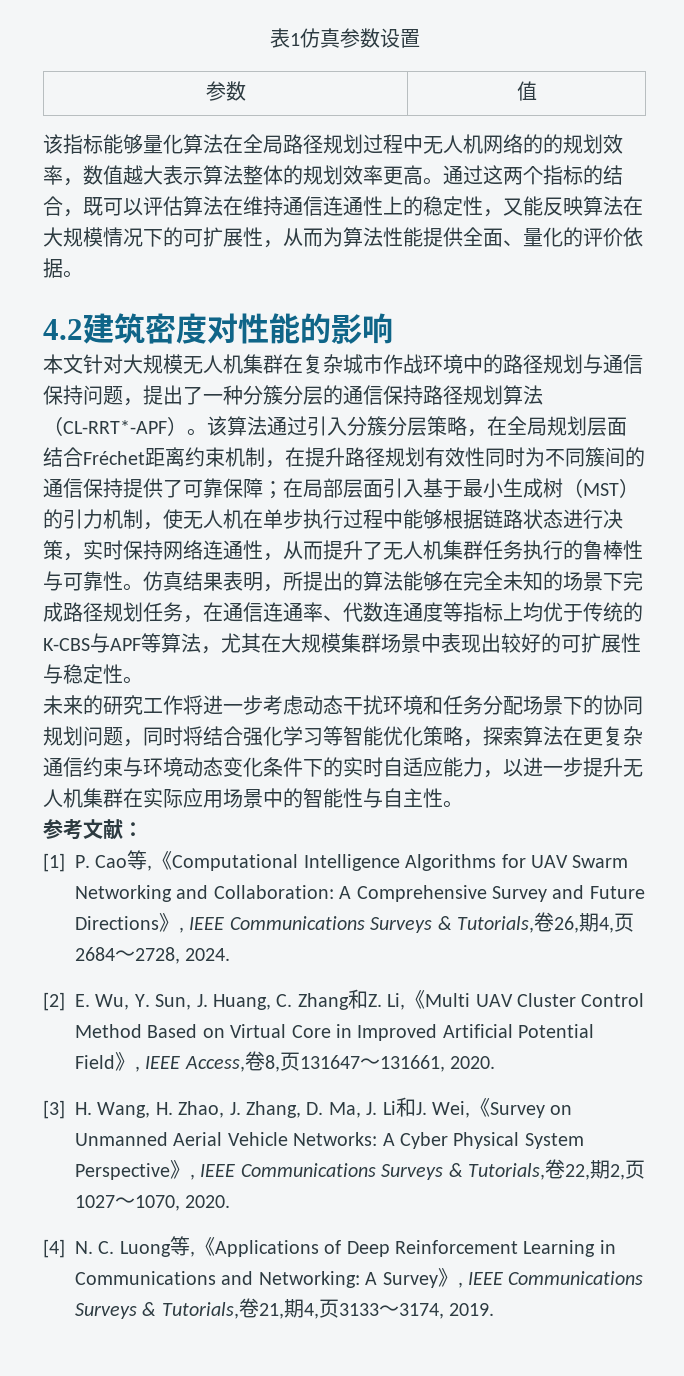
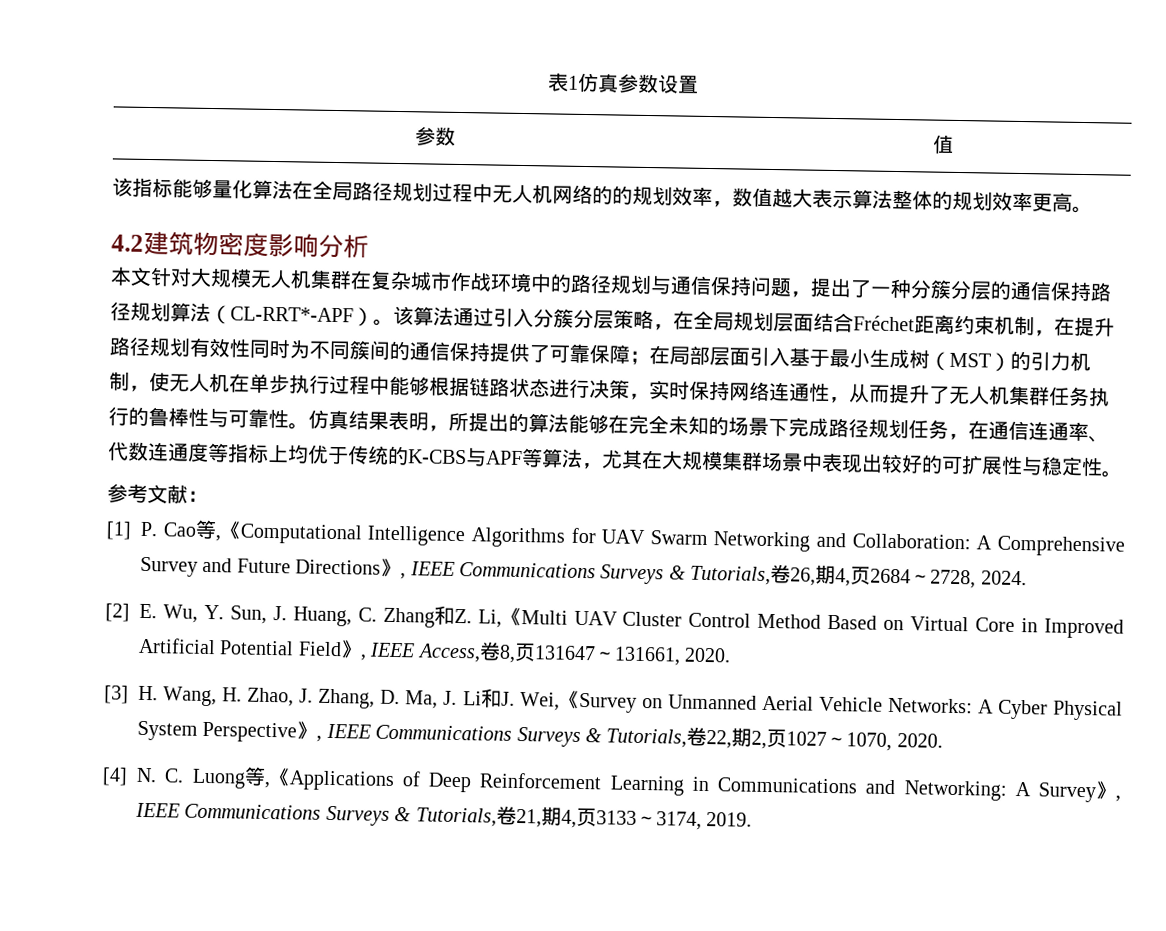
[443,165,623,185] [43,196,643,217] [43,227,643,248] [43,258,83,278] 通过这两个指标的结合，既可以评估算法在维持通信连通性上的稳定性，又能反映算法在大规模情况下的可扩展性，从而为算法性能提供全面、量化的评价依据。 -> (1093, 209) none
[145,313,331,344] 密度对性能的 -> [193,231,269,257] 物密度
(393, 328) none -> [318,233,369,259] 分析
[43,695,643,715] [43,726,643,747] [43,757,643,778] [43,788,463,808] // 未来的研究工作将进一步考虑动态干扰环境和任务分配场景下的协同规划问题，同时将结合强化学习等智能优化策略，探索算法在更复杂通信约束与环境动态变化条件下的实时自适应能力，以进一步提升无人机集群在实际应用场景中的智能性与自主性。 -> (1122, 474) none

